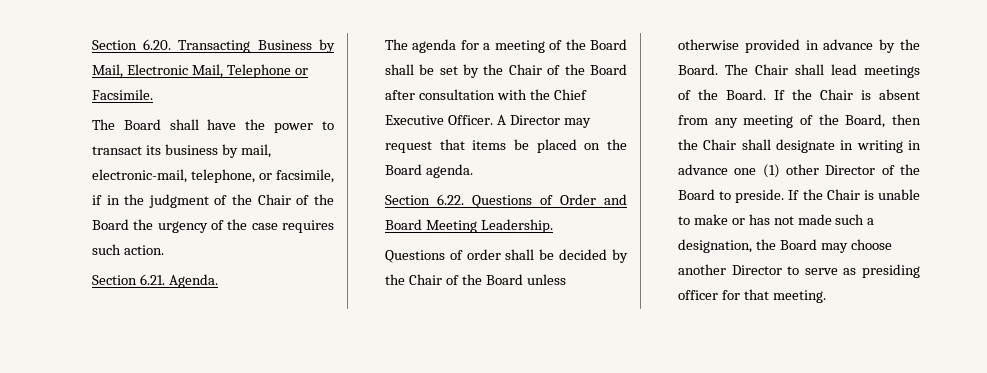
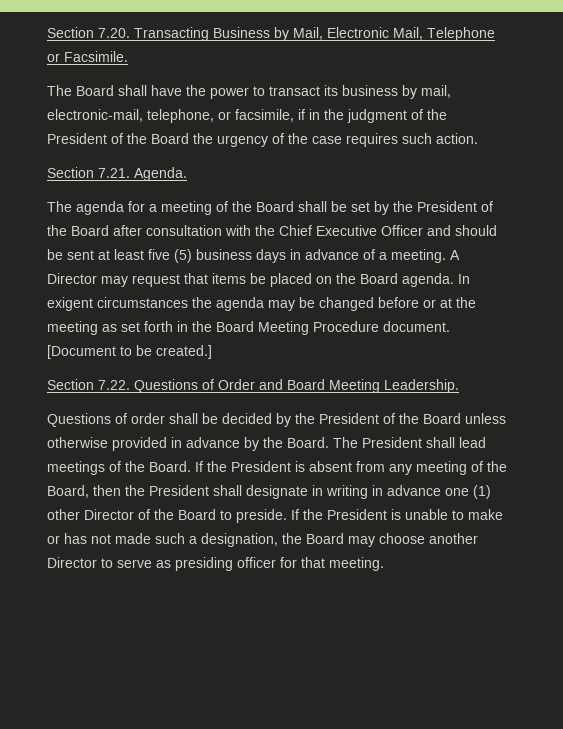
[91,39,172,50] Section 6.20. -> [47,27,131,38] Section 7.20.
[257,194,291,205] Chair -> [47,133,108,144] President
[139,274,165,285] 6.21. -> [98,168,131,178] 7.21.
[508,64,542,75] Chair -> [417,201,478,212] President
[447,115,493,125] Officer. -> [381,225,498,236] [47,249,447,263] Officer and should be sent at least five (5) business days in advance of a meeting.
[384,194,464,205] // Section 6.22. -> [458,274,471,284] [47,297,477,311] [47,321,451,335] [47,345,213,359] [47,379,131,390] In exigent circumstances the agenda may be changed before or at the meeting as set forth in the Board Meeting Procedure document. [Document to be created.] // Section 7.22.
[408,274,442,285] Chair -> [319,413,380,424] President
[754,64,788,75] Chair -> [362,437,423,448] President
[819,89,853,100] Chair -> [231,461,292,472] President
[703,139,737,150] Chair -> [149,485,210,496] President
[826,189,860,200] Chair -> [327,509,388,520] President

